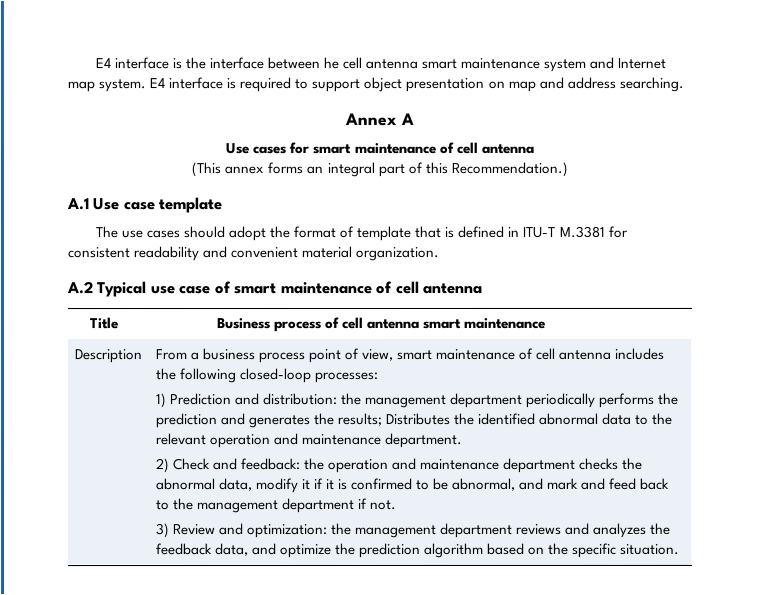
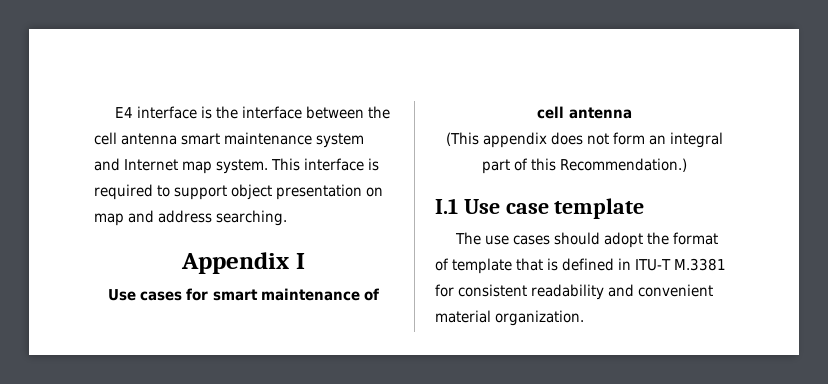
[323,57,340,70] he -> [368,106,391,119] the
[149,78,166,89] E4 -> [271,158,301,171] This
[344,112,414,127] Annex A -> [181,252,305,274] Appendix I
[224,162,304,175] annex forms -> [482,132,646,148] appendix does not form
[66,198,89,211] A.1 -> [435,198,458,214] I.1
[66,280,483,298] [90,317,120,330] [217,317,547,333] [74,349,143,364] [155,347,666,364] [155,368,379,384] [155,392,680,409] [155,412,674,429] [155,432,463,449] [155,457,644,474] [155,477,671,494] [155,498,397,514] [155,522,672,539] [155,542,681,559] // A.2 Typical use case of smart maintenance of cell antenna // Title | Business process of cell antenna smart maintenance // Description | From a business process point of view, smart maintenance of cell antenna includes the following closed-loop processes: // 1) Prediction and distribution: the management department periodically performs the prediction and generates the results; Distributes the identified abnormal data to the relevant operation and maintenance department. // 2) Check and feedback: the operation and maintenance department checks the abnormal data, modify it if it is confirmed to be abnormal, and mark and feed back to the management department if not. // 3) Review and optimization: the management department reviews and analyzes the feedback data, and optimize the prediction algorithm based on the specific situation. -> (585, 318) none

